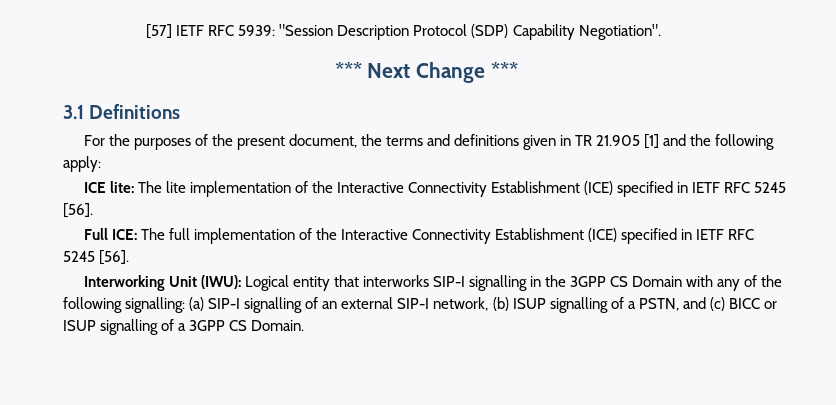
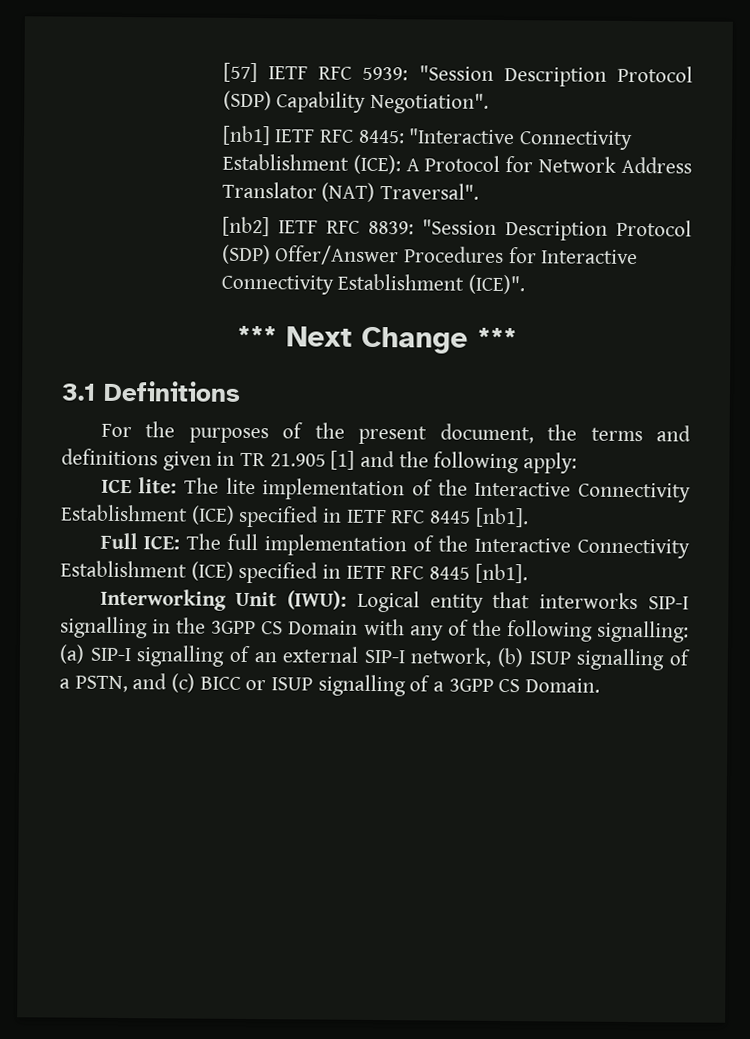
(661, 32) none -> [221,125,634,151] [221,153,692,175] [221,181,480,202] [221,216,692,241] [221,244,639,266] [220,273,526,295] // [nb1] IETF RFC 8445: "Interactive Connectivity Establishment (ICE): A Protocol for Network Address Translator (NAT) Traversal". // [nb2] IETF RFC 8839: "Session Description Protocol (SDP) Offer/Answer Procedures for Interactive Connectivity Establishment (ICE)".
[754,182,787,193] [63,203,93,218] 5245 [56]. -> [429,507,529,528] 8445 [nb1].
[63,250,130,265] 5245 [56]. -> [429,563,528,584] 8445 [nb1].

